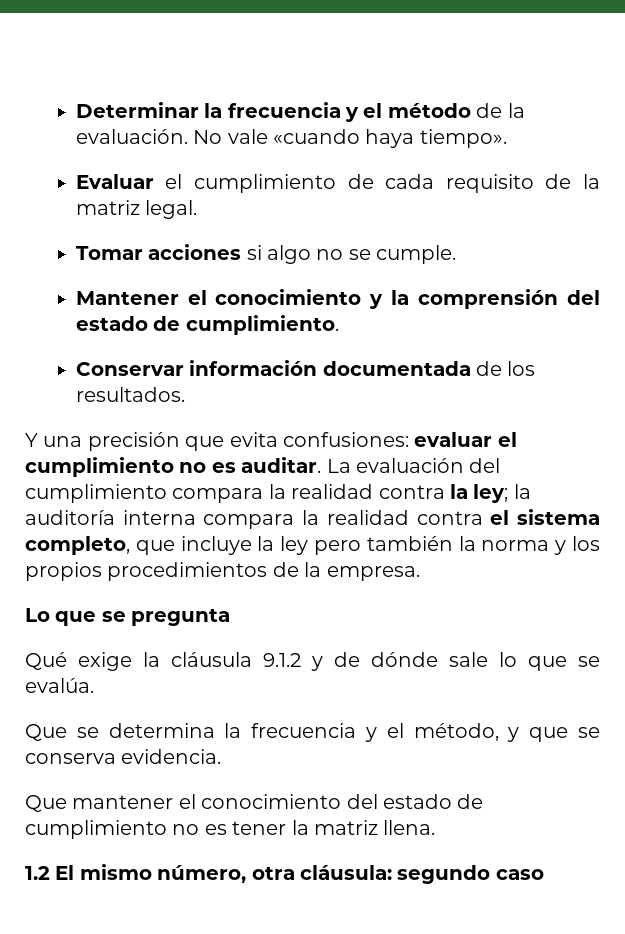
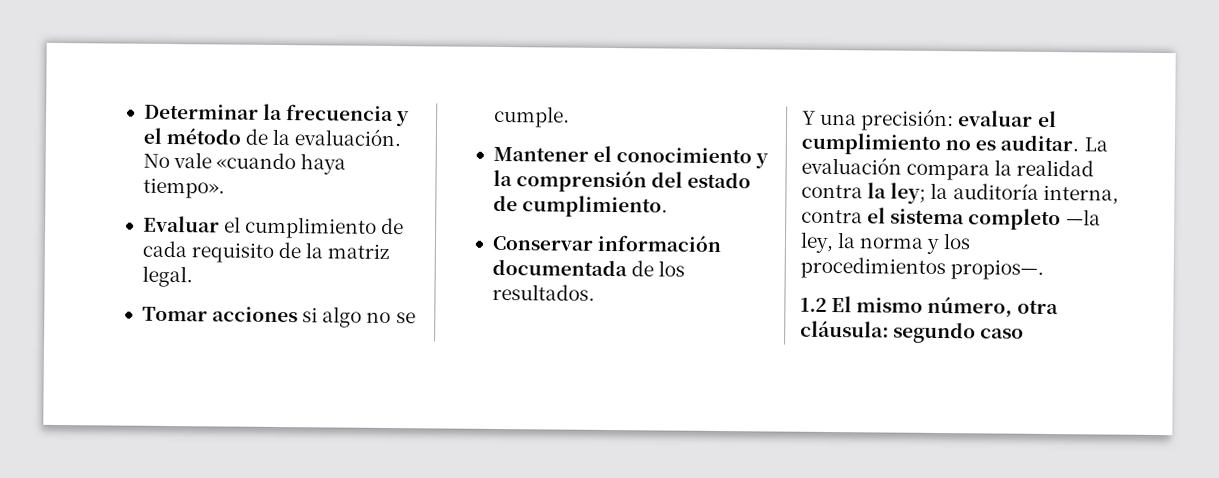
[87,432,409,451] precisión que evita confusiones: -> [860,108,955,132] precisión:
[469,458,501,473] [25,484,167,503] del cumplimiento -> (902, 165) none
[122,509,600,529] [25,536,600,555] [25,562,420,581] [25,608,231,626] [25,652,600,671] [25,678,94,693] [25,723,600,742] [25,749,222,764] [25,794,484,812] [25,820,436,839] interna compara la realidad contra el sistema completo, que incluye la ley pero también la norma y los propios procedimientos de la empresa. // Lo que se pregunta // Qué exige la cláusula 9.1.2 y de dónde sale lo que se evalúa. // Que se determina la frecuencia y el método, y que se conserva evidencia. // Que mantener el conocimiento del estado de cumplimiento no es tener la matriz llena. -> [1042,184,1119,205] [801,207,1101,231] [800,231,971,254] [800,256,1045,280] interna, contra el sistema completo —la ley, la norma y los procedimientos propios—.

